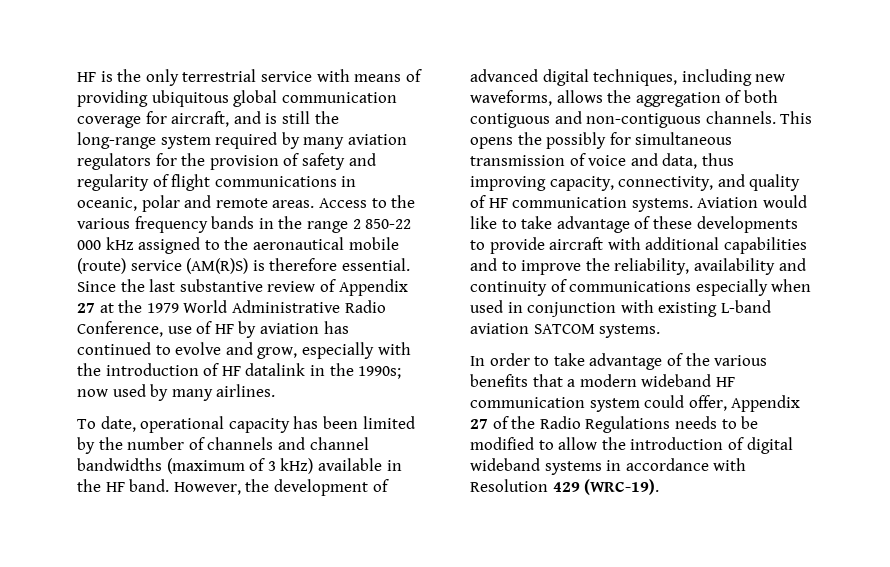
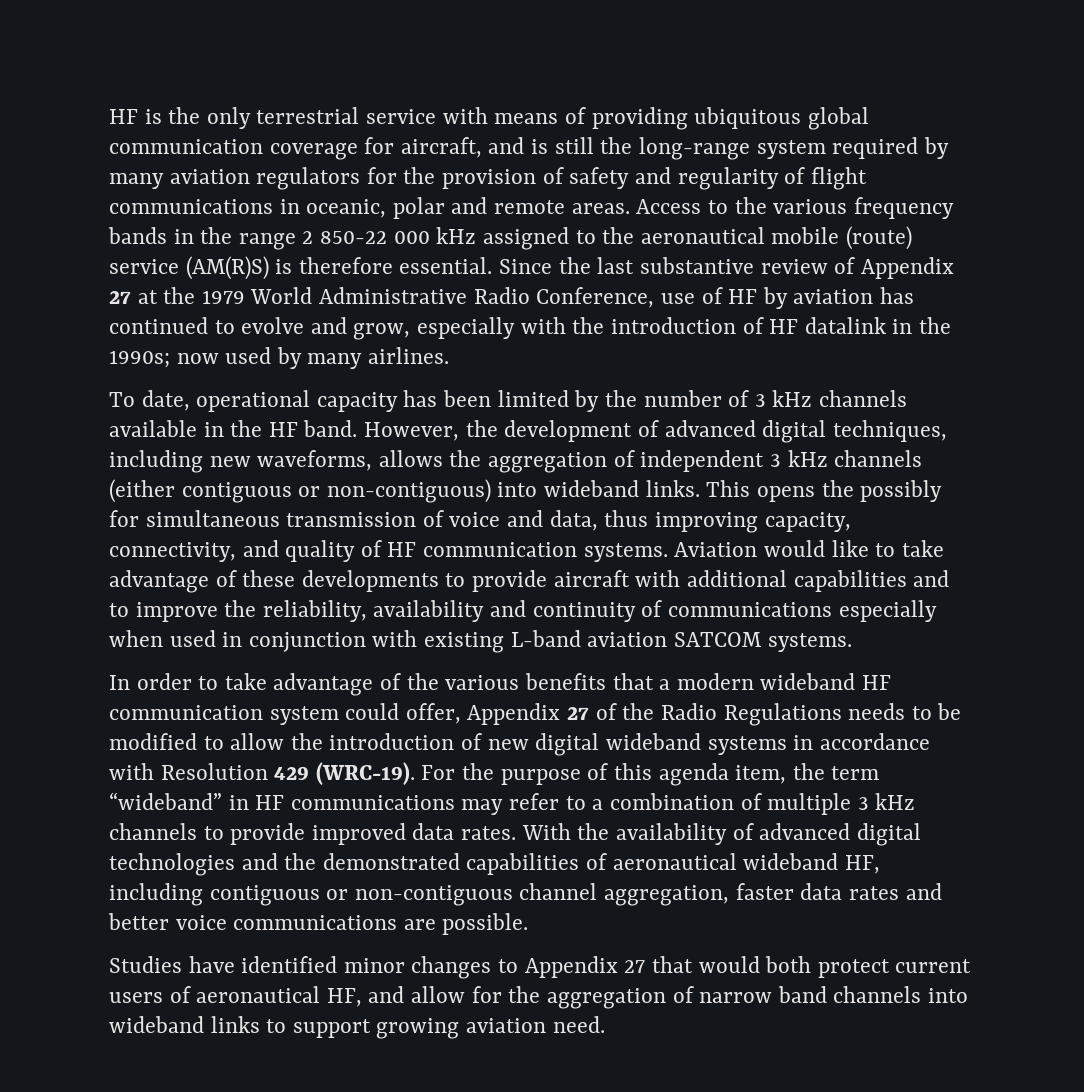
[207,437,369,450] [77,458,314,474] channels and channel bandwidths (maximum of 3 kHz) -> [754,390,907,407] 3 kHz channels
[743,90,778,103] [470,111,776,128] both contiguous and non-contiguous channels. -> [640,450,923,472] [109,479,700,503] independent 3 kHz channels (either contiguous or non-contiguous) into wideband links.
(744, 443) none -> [487,739,529,750] new
(660, 487) none -> [421,763,880,786] [109,792,916,815] [109,823,921,846] [109,853,880,876] [109,883,942,906] [108,913,529,935] [109,956,972,979] [109,986,968,1009] [109,1016,605,1039] For the purpose of this agenda item, the term “wideband” in HF communications may refer to a combination of multiple 3 kHz channels to provide improved data rates. With the availability of advanced digital technologies and the demonstrated capabilities of aeronautical wideband HF, including contiguous or non-contiguous channel aggregation, faster data rates and better voice communications are possible. // Studies have identified minor changes to Appendix 27 that would both protect current users of aeronautical HF, and allow for the aggregation of narrow band channels into wideband links to support growing aviation need.

